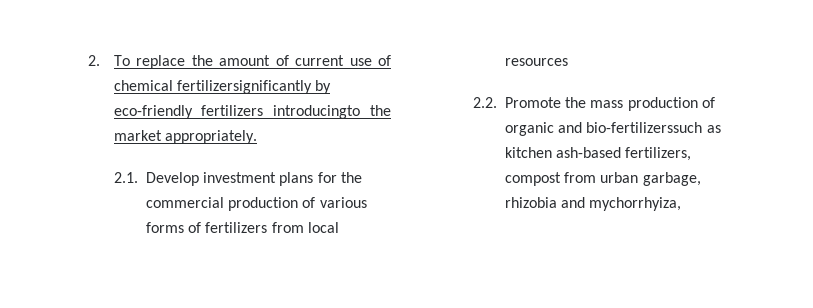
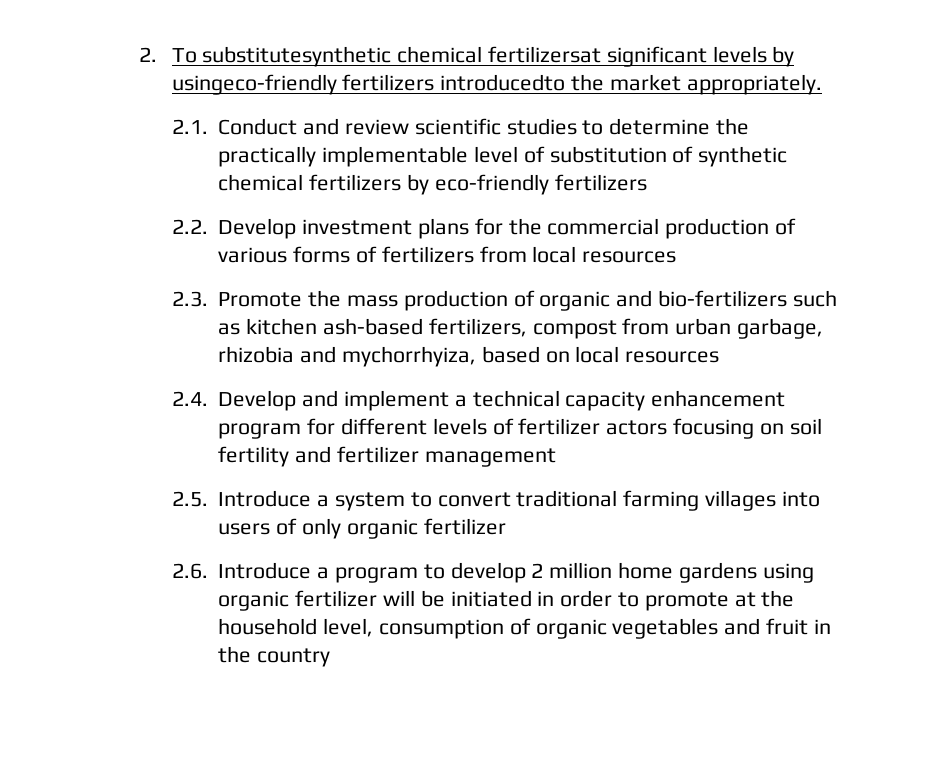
[136,55,391,69] [113,80,332,94] [113,105,391,119] [113,130,258,144] [113,172,138,183] replace the amount of current use of chemical fertilizersignificantly by eco-friendly fertilizers introducingto the market appropriately. // 2.1. -> [202,46,795,67] [171,74,822,95] [171,118,749,135] [218,146,788,167] [218,174,647,195] [171,219,208,234] substitutesynthetic chemical fertilizersat significant levels by usingeco-friendly fertilizers introducedto the market appropriately. // 2.1. Conduct and review scientific studies to determine the practically implementable level of substitution of synthetic chemical fertilizers by eco-friendly fertilizers // 2.2.
[472,97,497,108] 2.2. -> [171,291,208,307] 2.3.
[586,122,703,133] bio-fertilizerssuch -> [657,290,837,307] bio-fertilizers such
(682, 204) none -> [481,346,720,363] [171,390,786,411] [218,418,822,439] [218,446,556,467] [171,490,820,511] [218,518,506,539] [171,562,814,583] [218,590,795,611] [218,618,831,639] [218,646,331,667] based on local resources // 2.4. Develop and implement a technical capacity enhancement program for different levels of fertilizer actors focusing on soil fertility and fertilizer management // 2.5. Introduce a system to convert traditional farming villages into users of only organic fertilizer // 2.6. Introduce a program to develop 2 million home gardens using organic fertilizer will be initiated in order to promote at the household level, consumption of organic vegetables and fruit in the country

